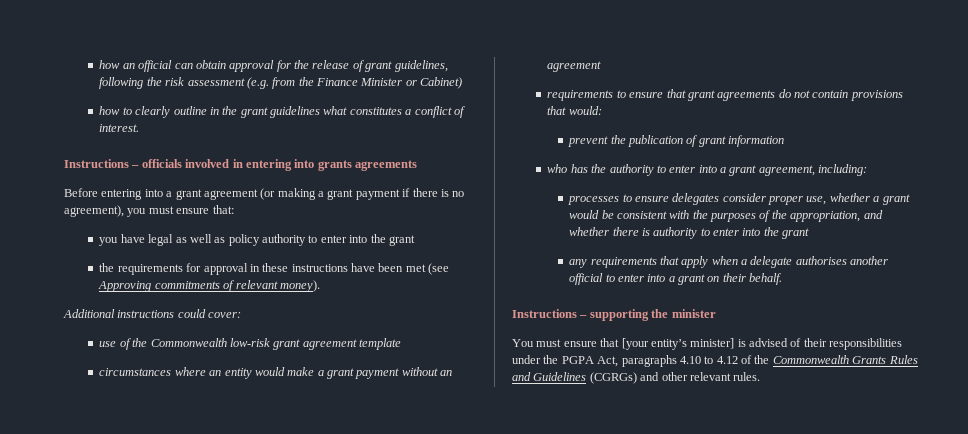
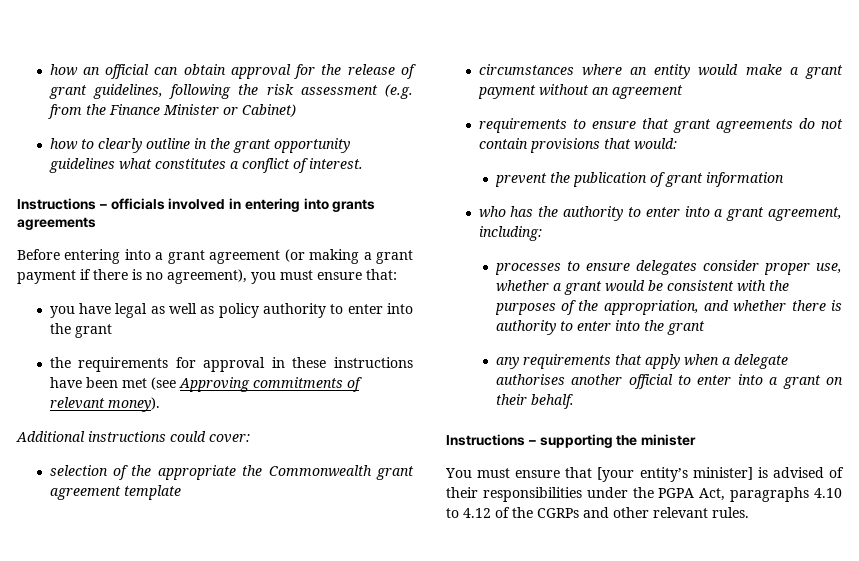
(268, 112) none -> [273,138,350,153] opportunity
[99,338,270,350] use of the Commonwealth low-risk -> [49,465,372,480] selection of the appropriate the Commonwealth
[772,355,918,364] [512,372,637,384] Commonwealth Grants Rules and Guidelines (CGRGs) -> [537,508,579,518] CGRPs

